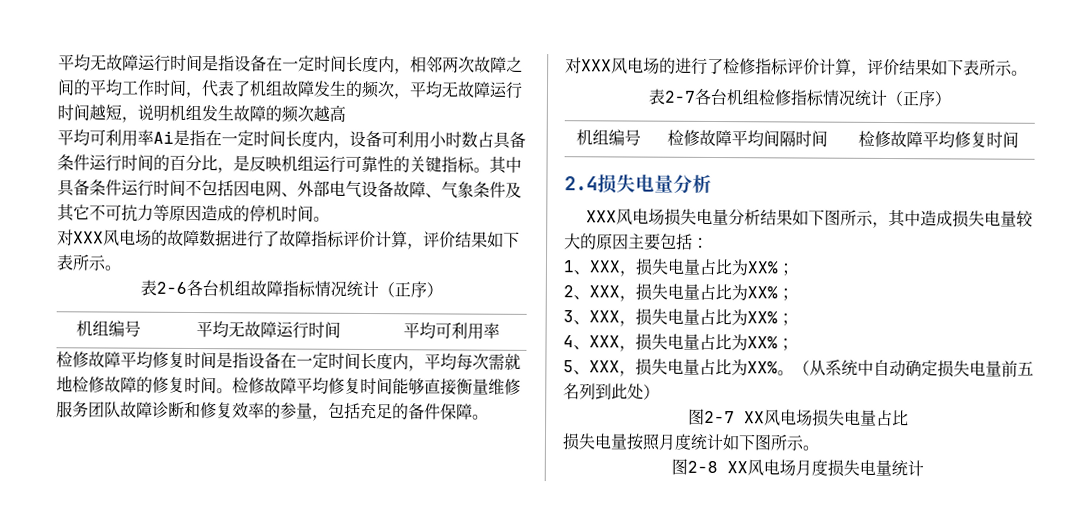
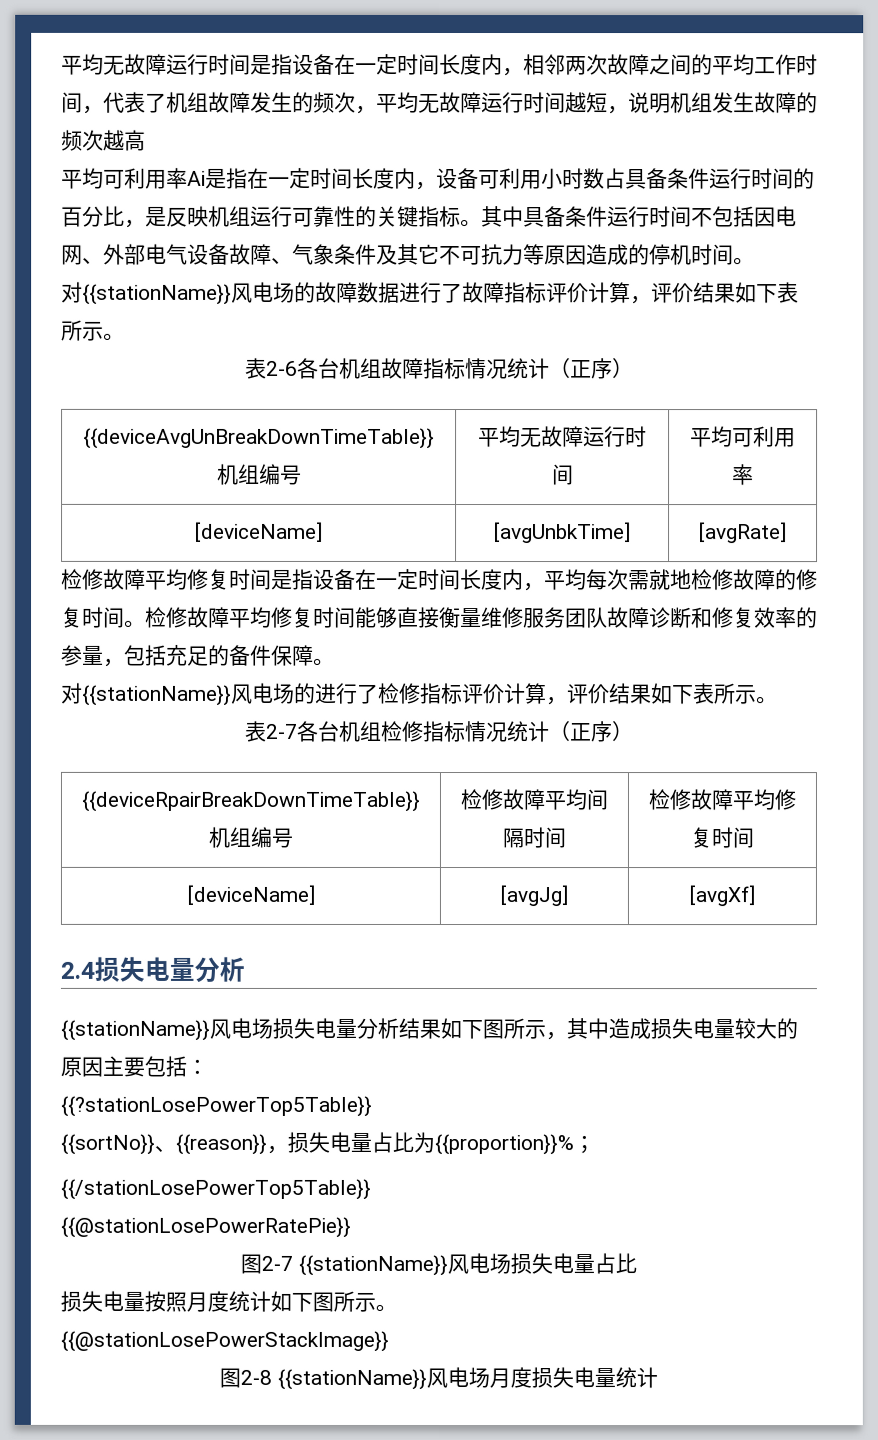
[73,231,104,244] XXX -> [82,283,232,305] {{stationName}}
(443, 290) none -> [82,427,435,449] {{deviceAvgUnBreakDownTimeTable}}
(500, 330) none -> [195,521,323,542] [494,522,631,544] [699,522,787,544] // [deviceName] | [avgUnbkTime] | [avgRate]
[581,59,612,72] XXX -> [82,684,232,706] {{stationName}}
(951, 99) none -> [80,790,420,812] {{deviceRpairBreakDownTimeTable}}
(1019, 139) none -> [186,884,315,905] [500,885,568,907] [689,885,755,907] // [deviceName] | [avgJg] | [avgXf]
[586,210,618,223] XXX -> [60,1019,210,1041] {{stationName}}
[563,258,794,277] [563,283,794,302] [563,308,794,327] [563,333,794,352] [563,358,1034,378] [563,383,660,400] 1、XXX，损失电量占比为XX%； // 2、XXX，损失电量占比为XX%； // 3、XXX，损失电量占比为XX%； // 4、XXX，损失电量占比为XX%； // 5、XXX，损失电量占比为XX%。（从系统中自动确定损失电量前五名列到此处） -> [60,1095,372,1117] [60,1131,595,1156] [60,1178,371,1200] [60,1216,351,1238] {{?stationLosePowerTop5Table}} // {{sortNo}}、{{reason}}，损失电量占比为{{proportion}}%； // {{/stationLosePowerTop5Table}} // {{@stationLosePowerRatePie}}
[744,411,765,424] XX -> [297,1254,448,1277] {{stationName}}
(819, 448) none -> [60,1330,389,1352] // {{@stationLosePowerStackImage}}
[727,461,748,474] XX -> [276,1368,427,1390] {{stationName}}

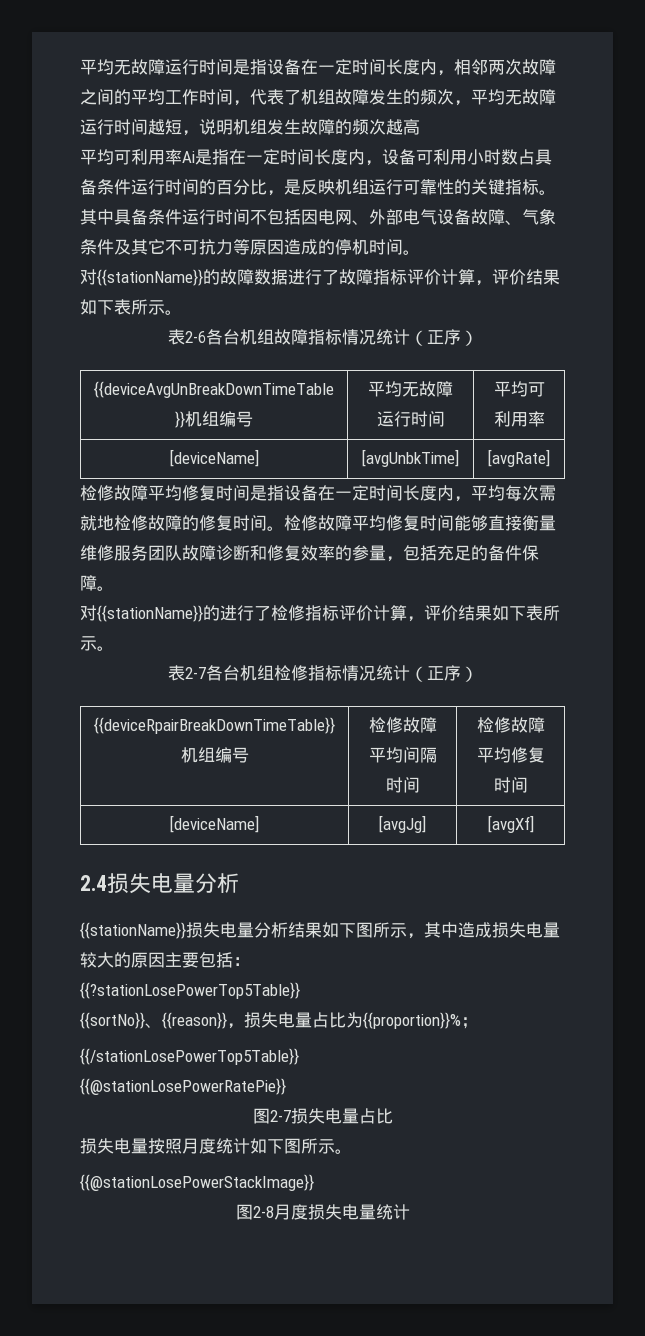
[231,281,295,303] 风电场 -> (203, 277) none
[231,682,295,704] 风电场 -> (203, 613) none
[209,1017,273,1039] 风电场 -> (186, 930) none
[297,1253,511,1277] {{stationName}}风电场 -> (291, 1116) none
[276,1367,490,1390] {{stationName}}风电场 -> (274, 1212) none

